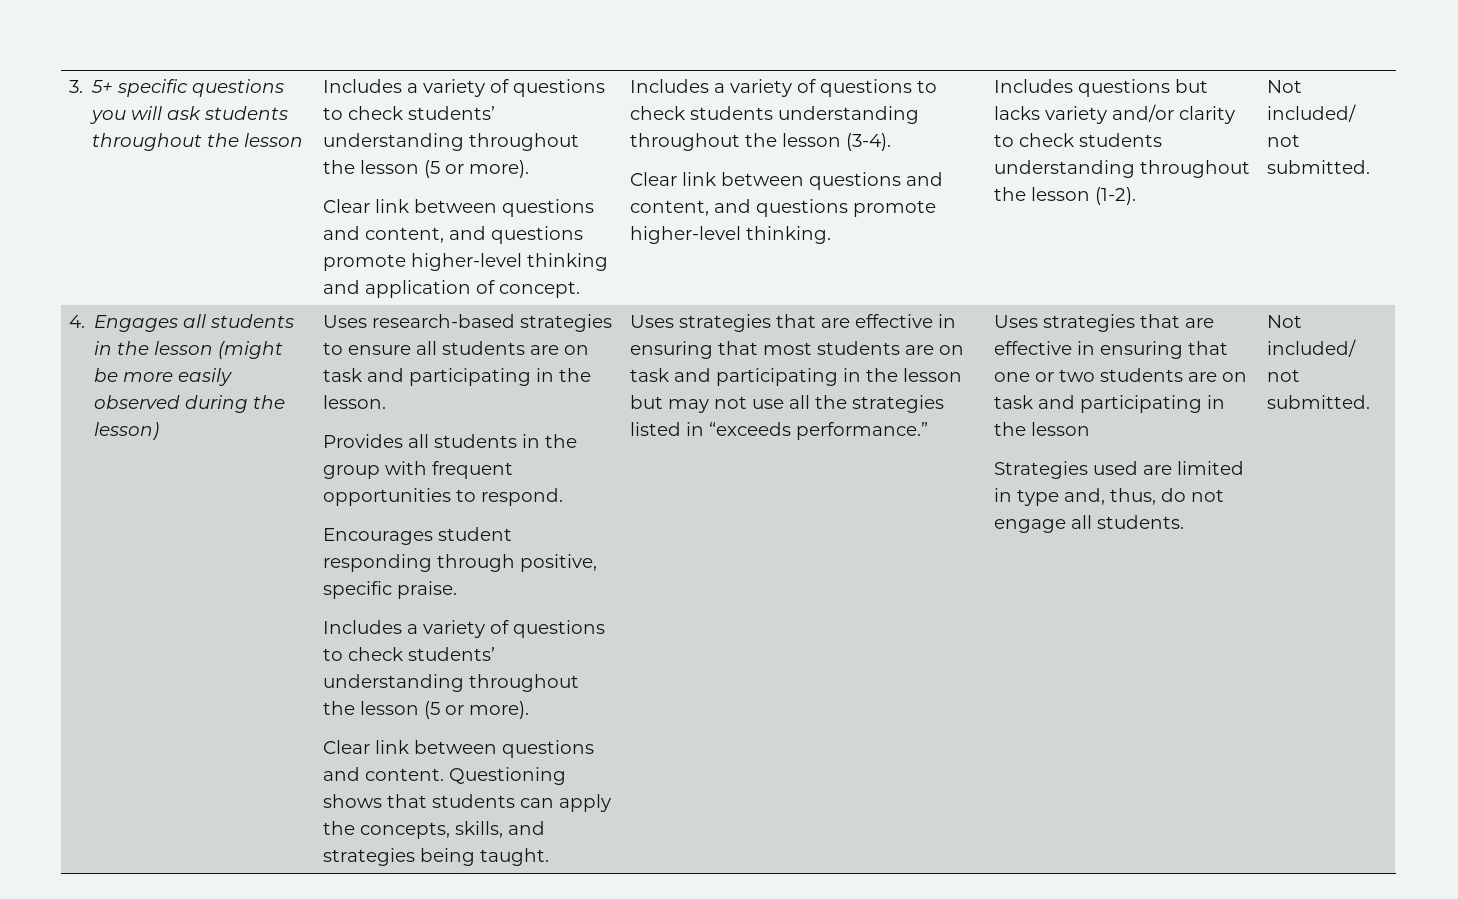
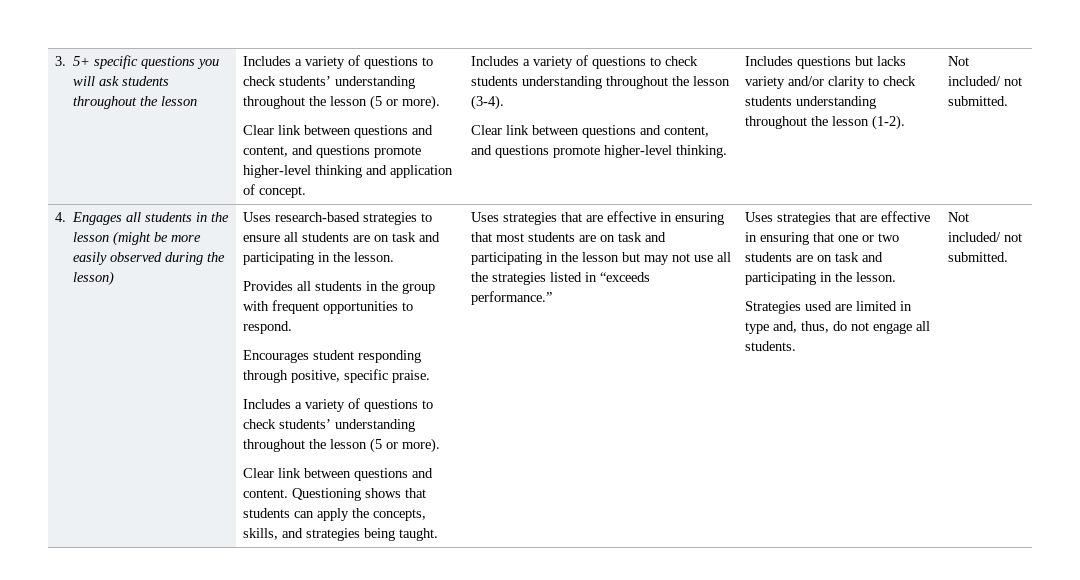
[1031,422,1091,436] lesson -> [856,272,897,282] lesson.

